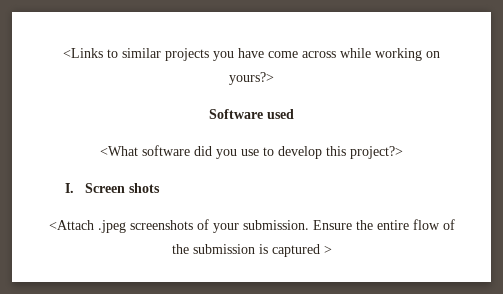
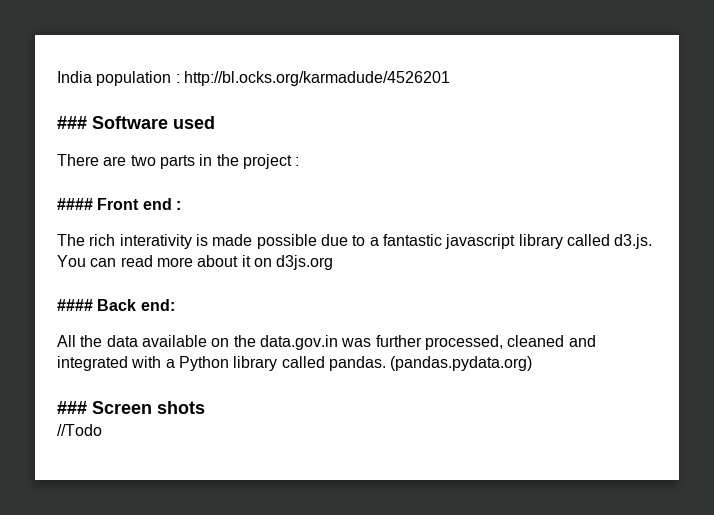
[63,48,440,61] [229,72,274,85] [209,109,294,119] [100,145,403,159] [65,183,161,193] [48,219,455,233] [171,244,332,257] <Links to similar projects you have come across while working on yours?> // Software used // <What software did you use to develop this project?> // I. Screen shots // <Attach .jpeg screenshots of your submission. Ensure the entire flow of the submission is captured > -> [57,71,450,86] [57,116,215,129] [57,154,300,169] [57,198,181,210] [57,234,653,249] [57,255,334,270] [57,299,175,311] [57,335,596,350] [57,356,533,371] [57,401,205,414] [57,424,102,436] India population : http://bl.ocks.org/karmadude/4526201 // ### Software used // There are two parts in the project : // #### Front end : // The rich interativity is made possible due to a fantastic javascript library called d3.js. You can read more about it on d3js.org // #### Back end: // All the data available on the data.gov.in was further processed, cleaned and integrated with a Python library called pandas. (pandas.pydata.org) // ### Screen shots // //Todo

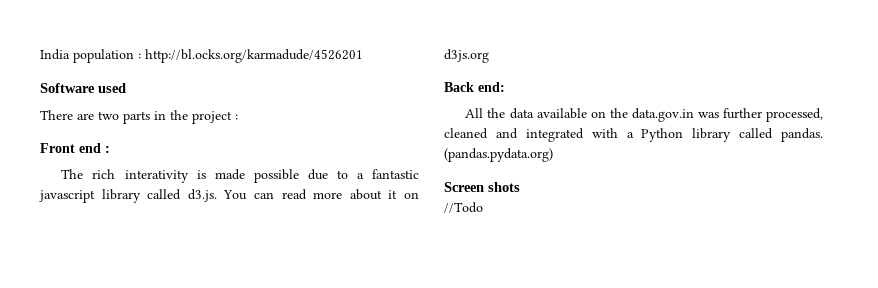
[57,116,87,129] ### -> (363, 56) none
[57,198,93,210] #### -> (238, 117) none
[57,299,93,311] #### -> (489, 56) none
[57,401,87,414] ### -> (553, 155) none

